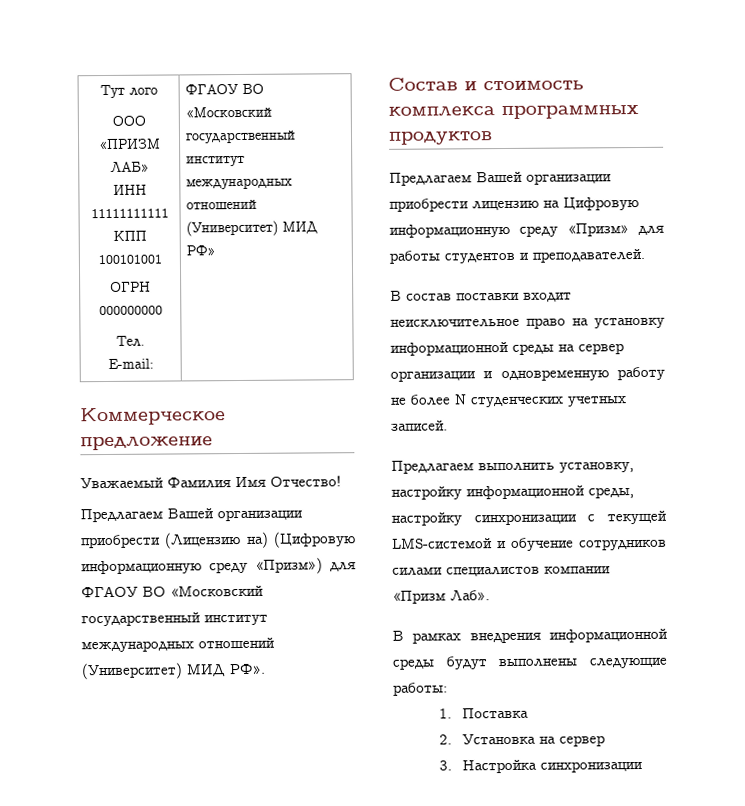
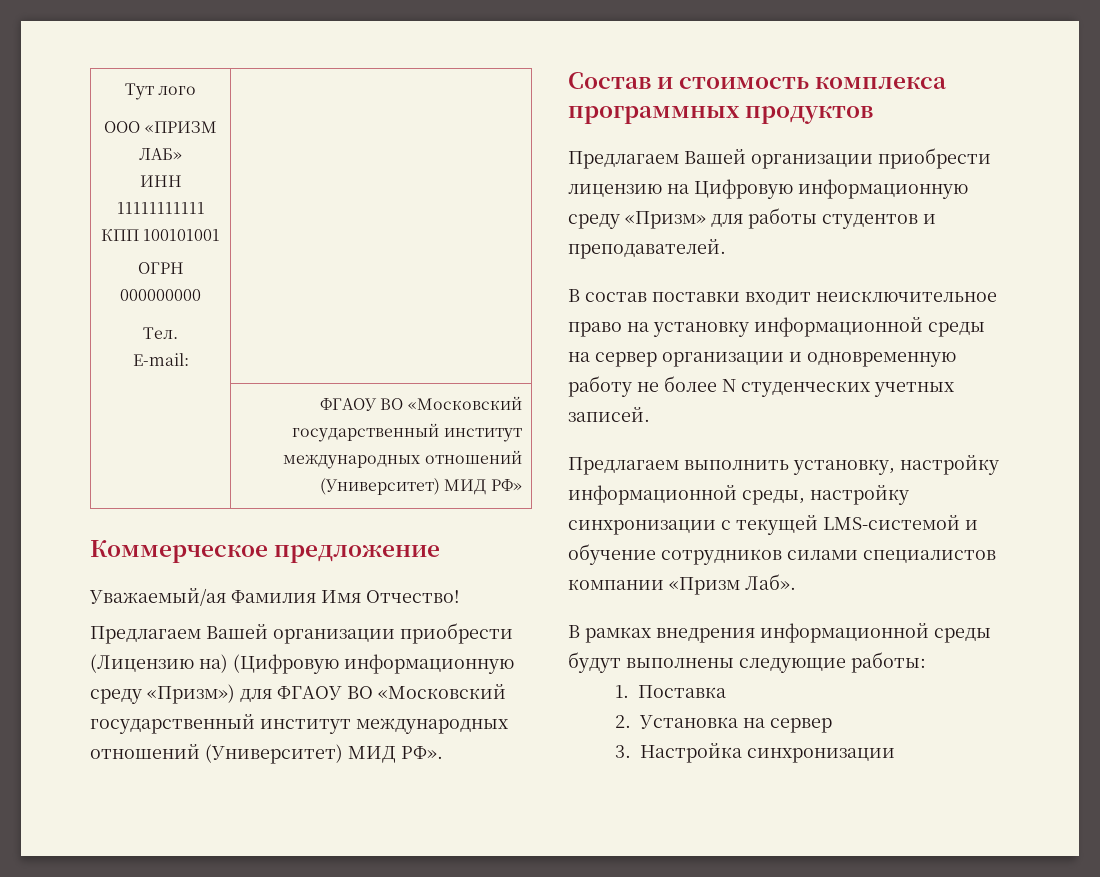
(154, 363) none -> (189, 359) // |
[80,477,164,489] Уважаемый -> [89,588,226,606] Уважаемый/ая

